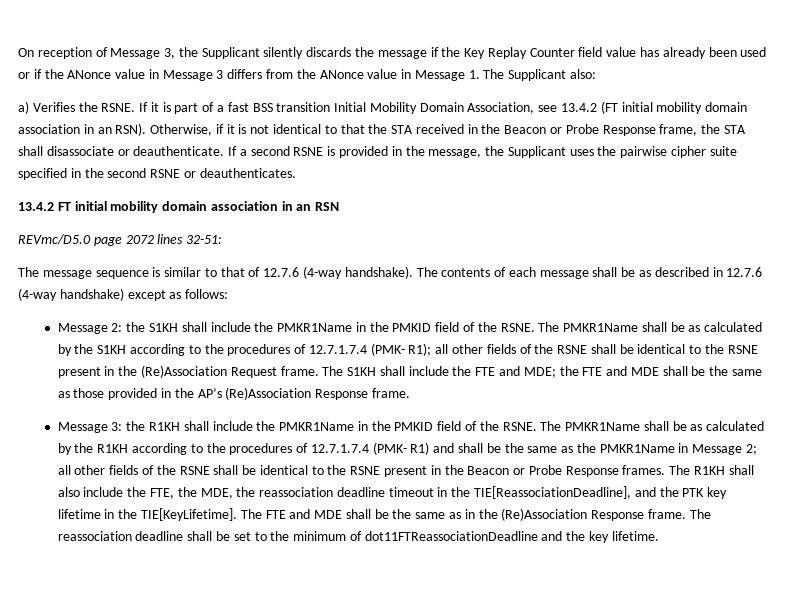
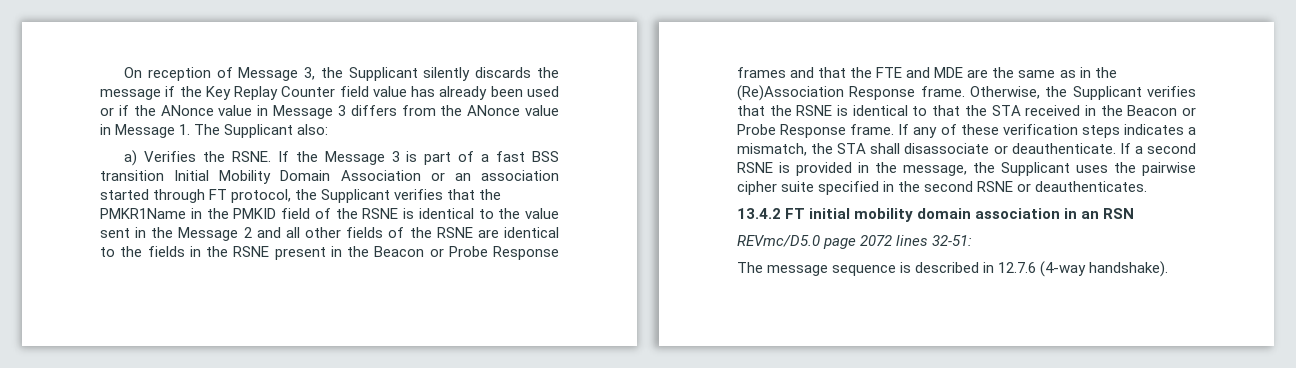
[150,102,159,112] it -> [295,151,400,165] the Message 3
[467,101,748,114] [18,123,270,136] Association, see 13.4.2 (FT initial mobility domain association in an RSN). Otherwise, if it is not -> [340,170,559,181] [100,189,502,203] [100,208,559,219] [100,227,559,241] [100,246,559,260] [737,67,1117,78] [737,85,1196,101] [737,105,849,116] Association or an association started through FT protocol, the Supplicant verifies that the PMKR1Name in the PMKID field of the RSNE is identical to the value sent in the Message 2 and all other fields of the RSNE are identical to the fields in the RSNE present in the Beacon or Probe Response frames and that the FTE and MDE are the same as in the (Re)Association Response frame. Otherwise, the Supplicant verifies that the RSNE is
[659,124,698,136] frame, -> [850,124,1196,138] [737,143,807,156] frame. If any of these verification steps indicates a mismatch,
[164,266,763,279] [18,288,229,301] [57,322,763,334] [57,343,758,356] [57,365,762,378] [57,387,410,400] [57,421,765,433] [57,442,757,455] [57,465,754,477] [57,486,728,499] [57,508,711,521] [57,531,659,543] similar to that of 12.7.6 (4-way handshake). The contents of each message shall be as described in 12.7.6 (4-way handshake) except as follows: // Message 2: the S1KH shall include the PMKR1Name in the PMKID field of the RSNE. The PMKR1Name shall be as calculated by the S1KH according to the procedures of 12.7.1.7.4 (PMK- R1); all other fields of the RSNE shall be identical to the RSNE present in the (Re)Association Request frame. The S1KH shall include the FTE and MDE; the FTE and MDE shall be the same as those provided in the AP’s (Re)Association Response frame. // Message 3: the R1KH shall include the PMKR1Name in the PMKID field of the RSNE. The PMKR1Name shall be as calculated by the R1KH according to the procedures of 12.7.1.7.4 (PMK- R1) and shall be the same as the PMKR1Name in Message 2; all other fields of the RSNE shall be identical to the RSNE present in the Beacon or Probe Response frames. The R1KH shall also include the FTE, the MDE, the reassociation deadline timeout in the TIE[ReassociationDeadline], and the PTK key lifetime in the TIE[KeyLifetime]. The FTE and MDE shall be the same as in the (Re)Association Response frame. The reassociation deadline shall be set to the minimum of dot11FTReassociationDeadline and the key lifetime. -> [915,261,1169,277] described in 12.7.6 (4-way handshake).

